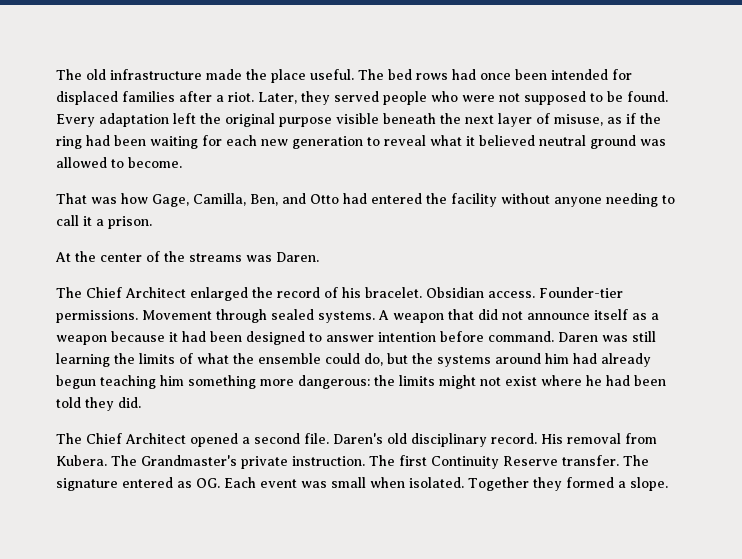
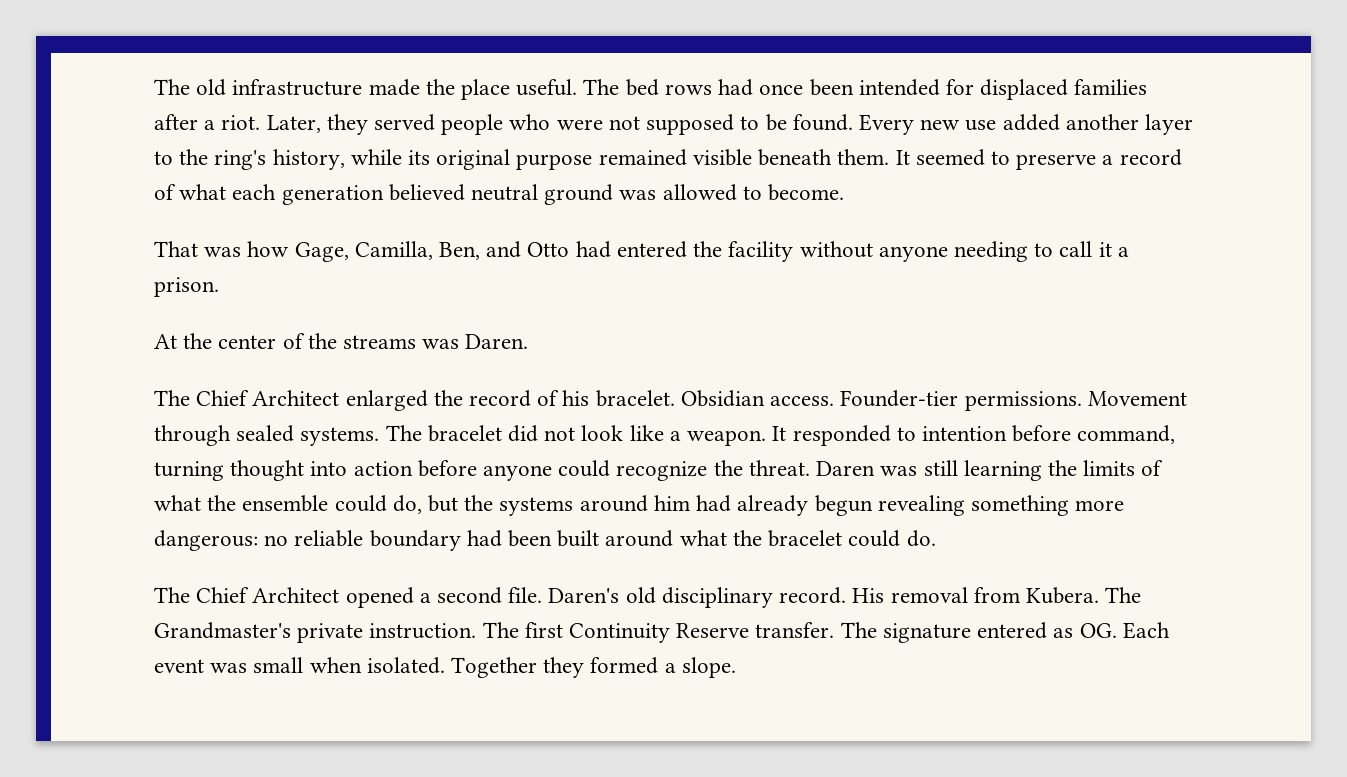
[99,113,221,127] adaptation left the -> [920,114,1193,135] [154,149,431,170] new use added another layer to the ring's history, while its
(332, 122) none -> [598,149,687,166] remained
[440,113,661,127] [56,135,475,149] the next layer of misuse, as if the ring had been waiting for each new generation to reveal what it -> [837,149,1182,170] [154,184,384,205] them. It seemed to preserve a record of what each generation
[378,309,659,323] [56,331,554,345] A weapon that did not announce itself as a weapon because it had been designed to answer intention before command. -> [385,425,1176,446] [154,460,810,481] The bracelet did not look like a weapon. It responded to intention before command, turning thought into action before anyone could recognize the threat.
[100,375,184,389] teaching him -> [877,495,965,516] revealing
[374,375,666,389] [56,397,141,411] the limits might not exist where he had been told they did. -> [264,530,936,551] no reliable boundary had been built around what the bracelet could do.

